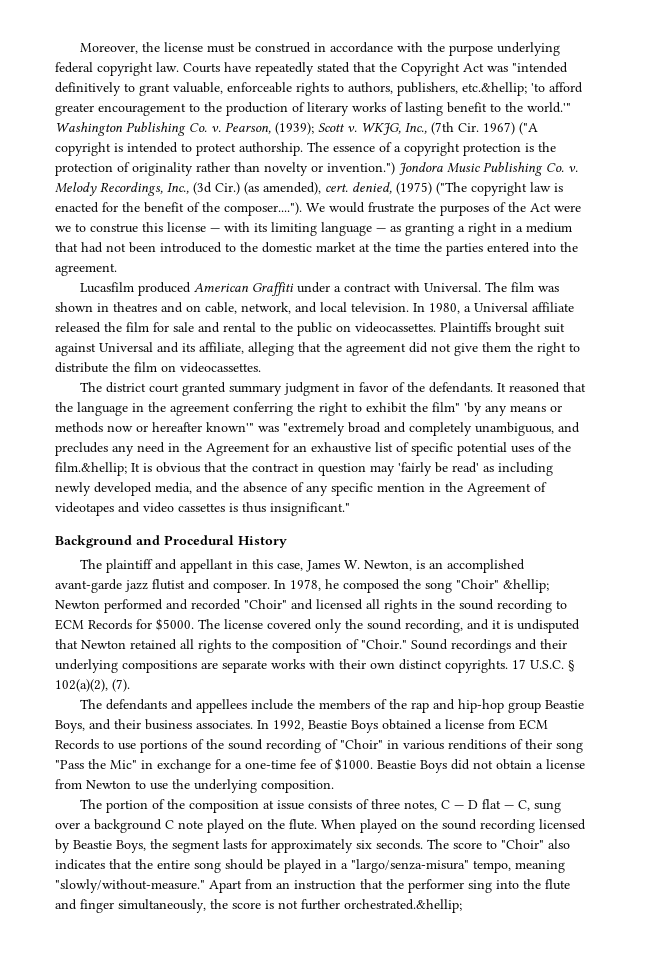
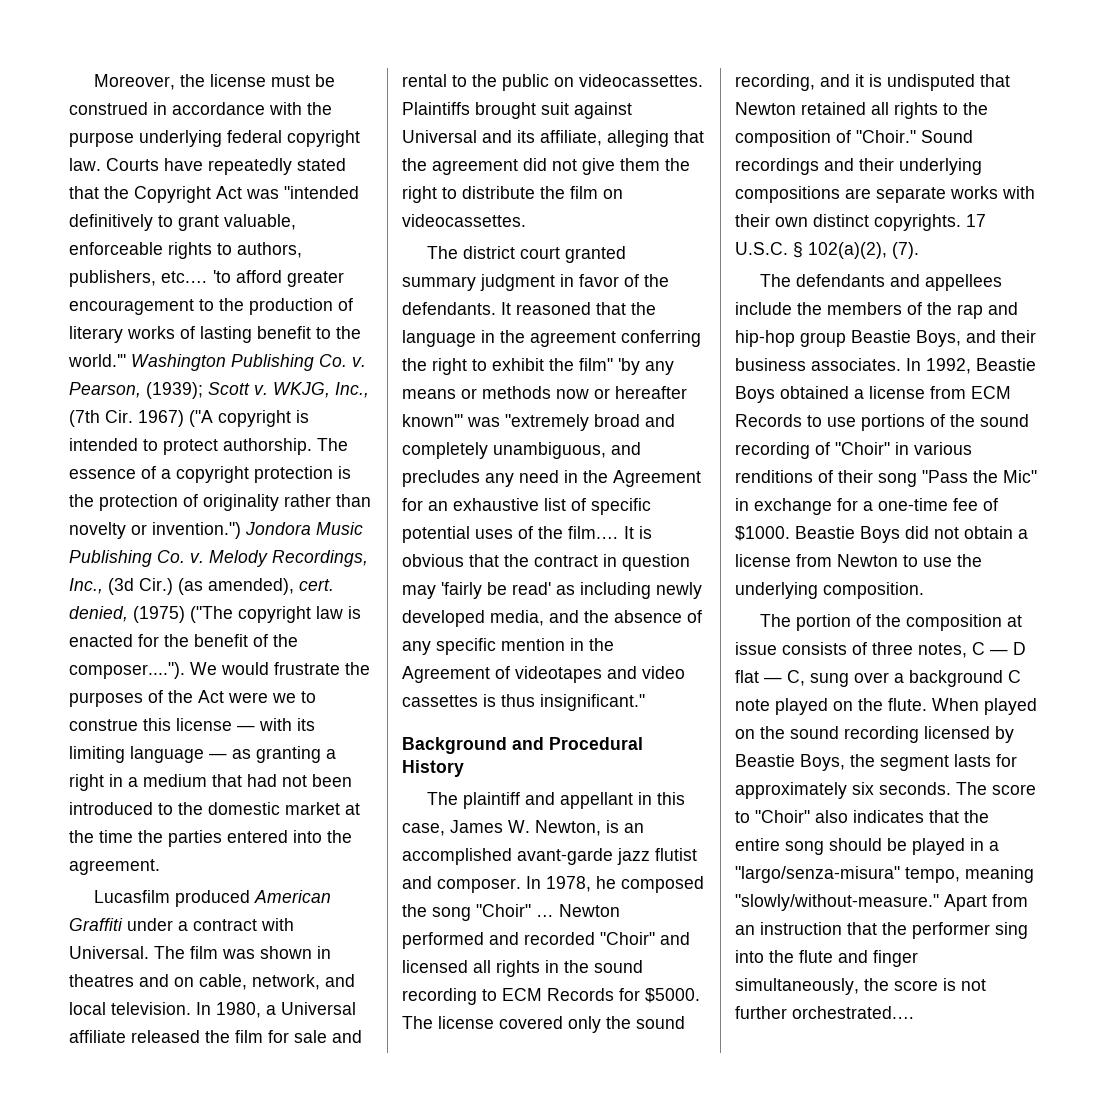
[462,82,527,96] etc.&hellip; -> [161,271,208,283] etc.…
[55,462,127,476] film.&hellip; -> [568,526,619,539] film.…
[503,579,549,593] &hellip; -> [536,915,554,917] …
[344,899,462,913] orchestrated.&hellip; -> [792,1006,915,1019] orchestrated.…

